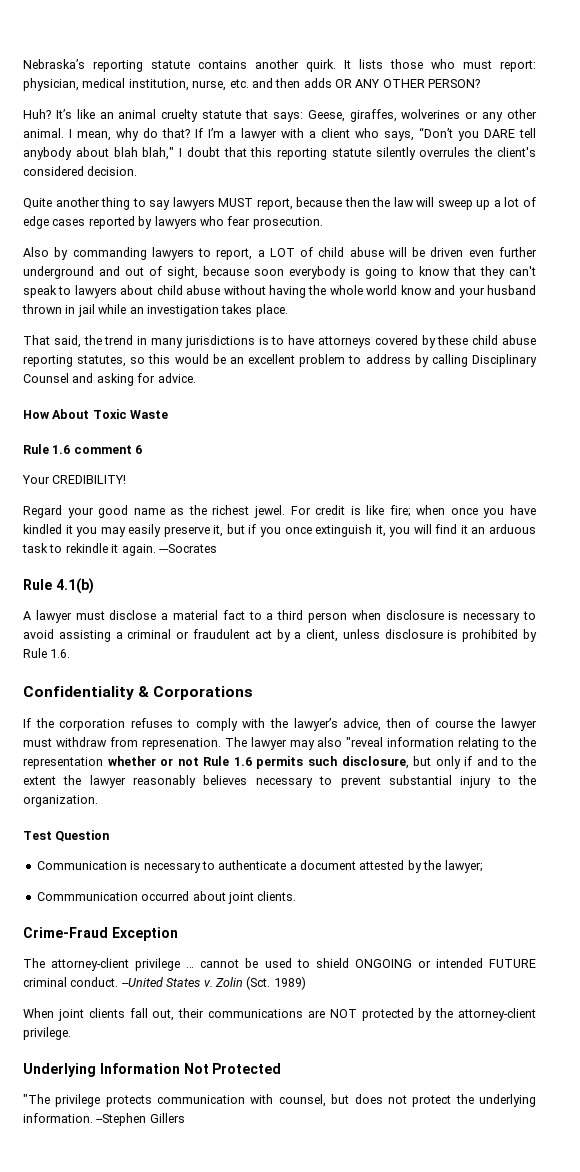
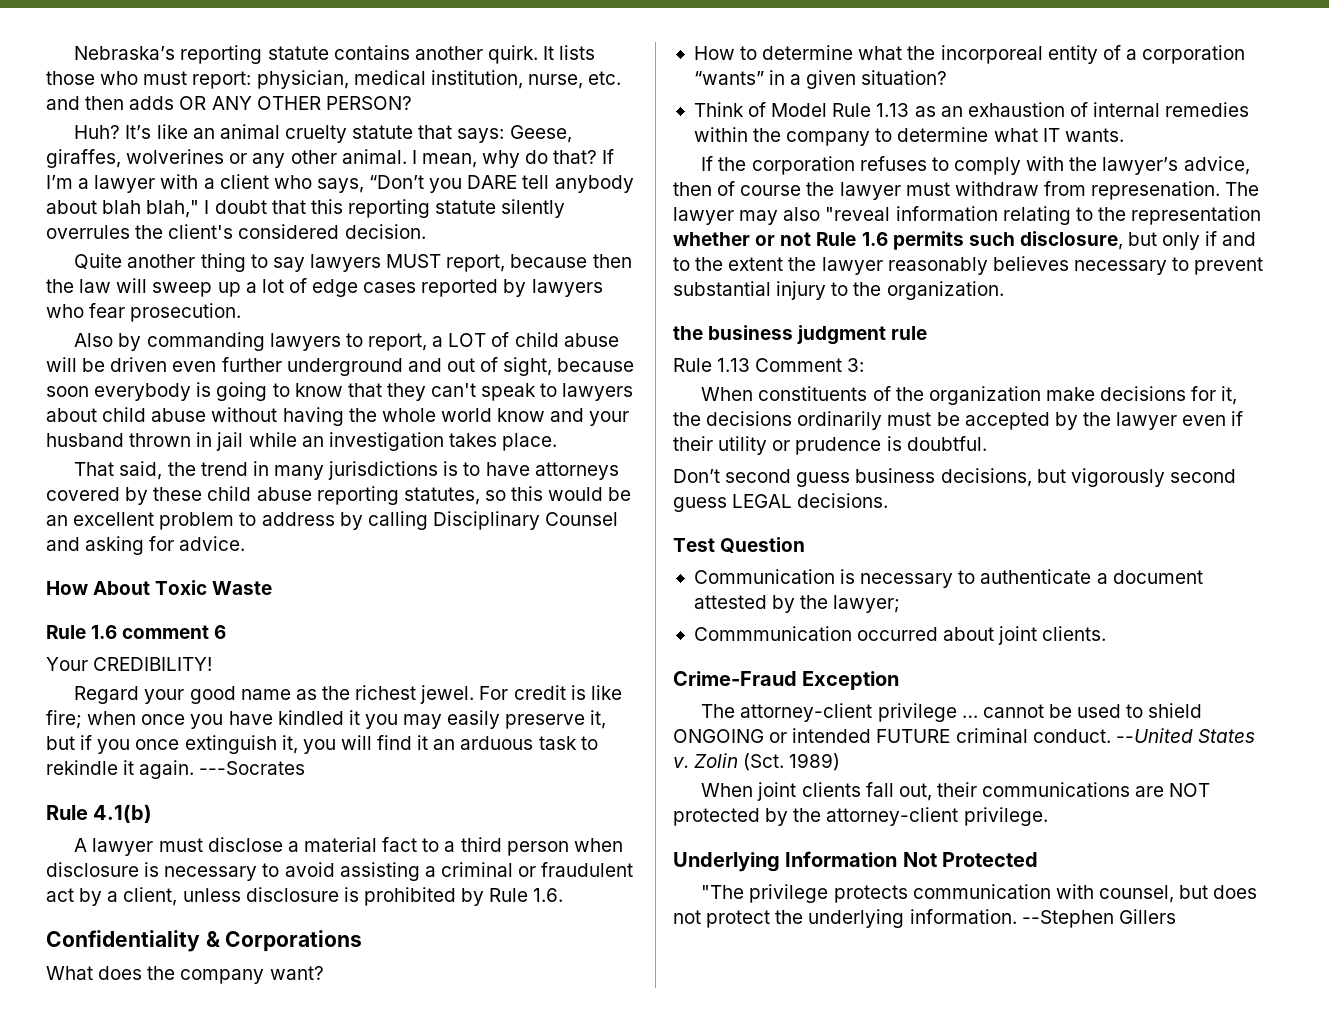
(254, 693) none -> [46,966,324,984] [693,45,1246,64] [693,70,948,89] [693,102,1250,117] [693,127,1124,146] // What does the company want? // How to determine what the incorporeal entity of a corporation “wants” in a given situation? // Think of Model Rule 1.13 as an exhaustion of internal remedies within the company to determine what IT wants.
(98, 801) none -> [673,325,928,345] [673,358,865,372] [701,386,1238,405] [673,411,1244,430] [673,436,987,455] [673,468,1236,487] [673,493,889,512] // the business judgment rule // Rule 1.13 Comment 3: // When constituents of the organization make decisions for it, the decisions ordinarily must be accepted by the lawyer even if their utility or prudence is doubtful. // Don’t second guess business decisions, but vigorously second guess LEGAL decisions.

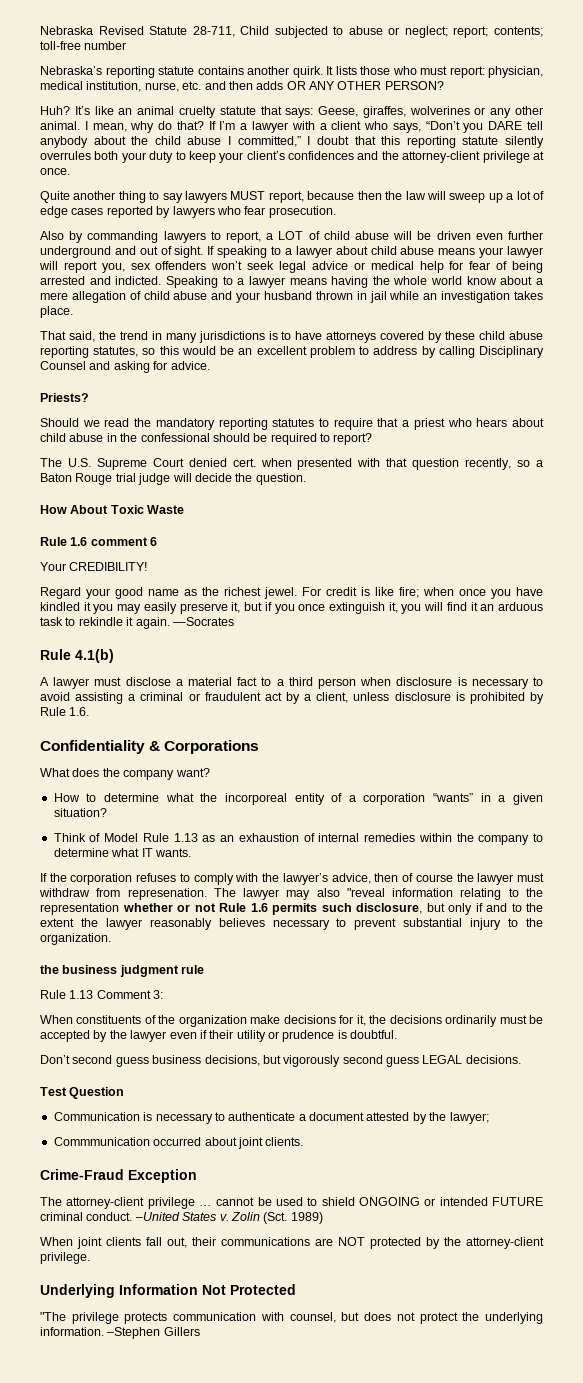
(74, 53) none -> [40,26,543,38] [40,41,127,50] Nebraska Revised Statute 28-711, Child subjected to abuse or neglect; report; contents; toll-free number //
[102,200,200,218] blah blah," -> [131,136,301,147] the child abuse I committed,”
[135,224,426,239] the client's considered decision. -> [94,151,544,163] [40,168,70,175] both your duty to keep your client’s confidences and the attorney-client privilege at once.
[503,357,635,376] [46,382,634,401] [46,407,278,422] sight, because soon everybody is going to know that they can't speak to lawyers about child abuse without -> [174,246,543,258] [39,261,544,273] [40,276,327,288] sight. If speaking to a lawyer about child abuse means your lawyer will report you, sex offenders won’t seek legal advice or medical help for fear of being arrested and indicted. Speaking to a lawyer means
(546, 415) none -> [500,276,544,285] [40,291,208,303] about a mere allegation of child abuse
(246, 543) none -> [40,393,89,402] [40,418,544,430] [40,433,373,445] [40,458,543,470] [40,473,306,485] // Priests? // Should we read the mandatory reporting statutes to require that a priest who hears about child abuse in the confessional should be required to report? // The U.S. Supreme Court denied cert. when presented with that question recently, so a Baton Rouge trial judge will decide the question.
[199,761,306,775] ---Socrates -> [172,617,234,626] —Socrates
[1115,728,1193,743] --United -> [135,1212,180,1221] –United
[1021,910,1114,928] --Stephen -> [107,1327,161,1339] –Stephen

